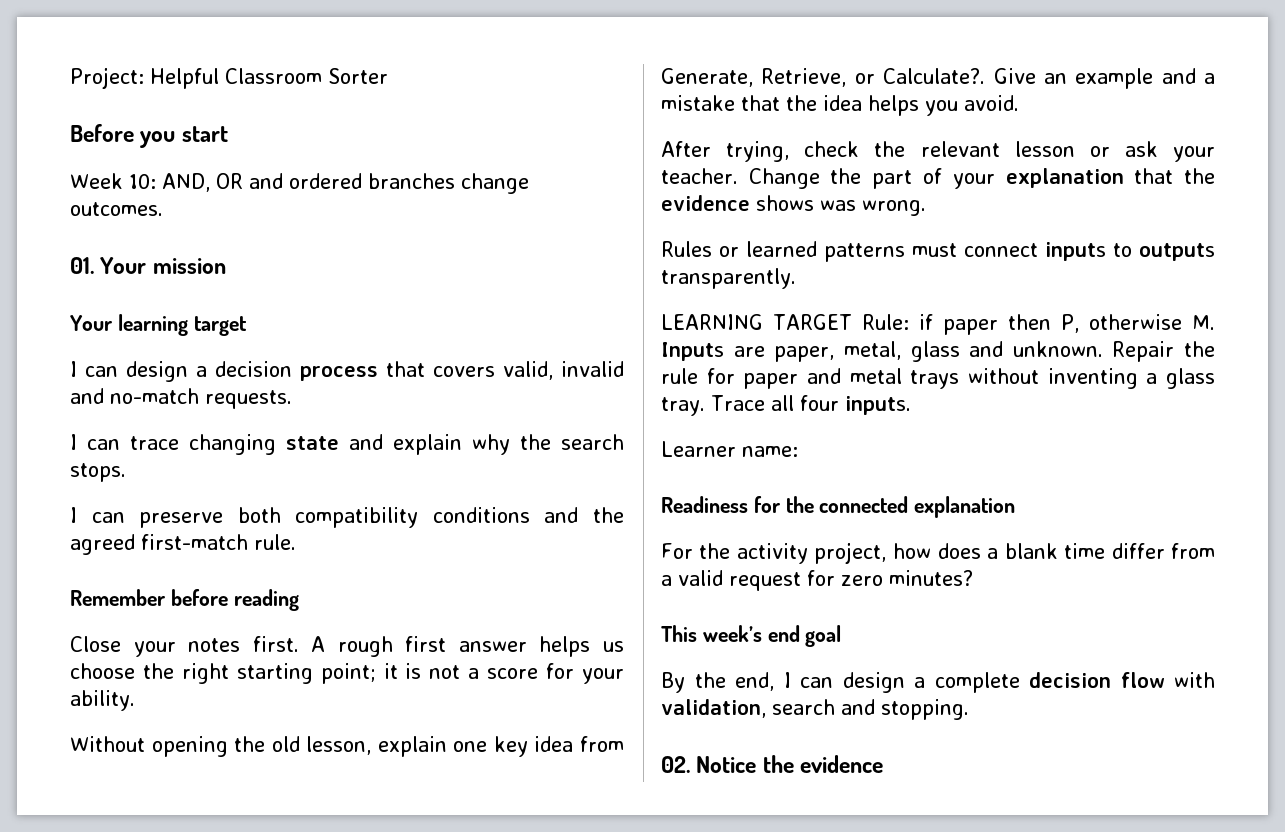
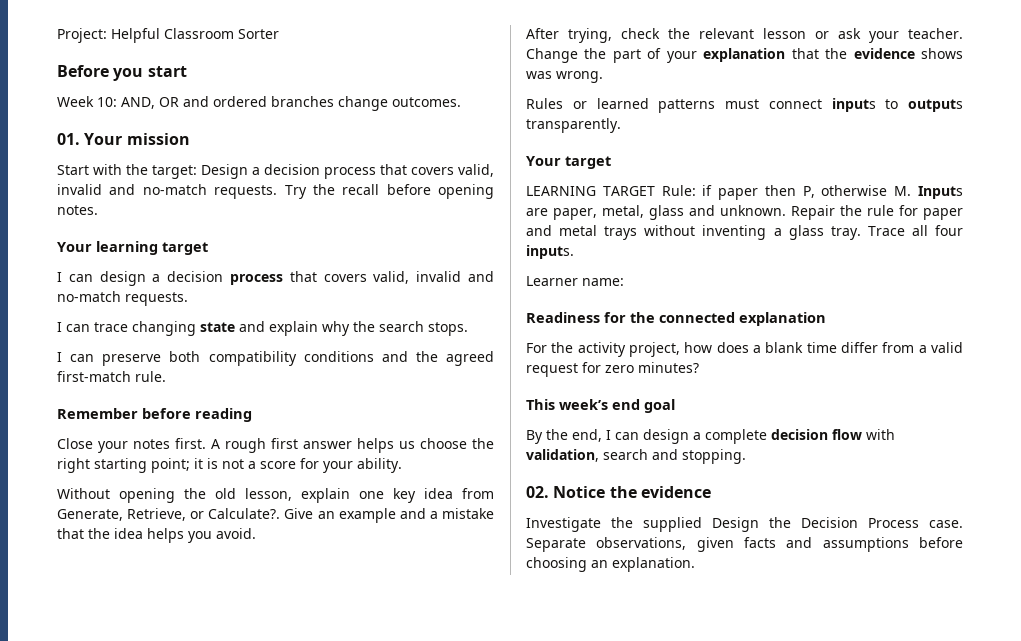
(226, 266) none -> [57,164,494,179] [57,184,494,199] [57,205,98,215] // Start with the target: Design a decision process that covers valid, invalid and no-match requests. Try the recall before opening notes.
(796, 278) none -> [526,156,611,169] // Your target
(884, 764) none -> [526,517,963,532] [526,537,963,552] [526,557,695,572] // Investigate the supplied Design the Decision Process case. Separate observations, given facts and assumptions before choosing an explanation.

